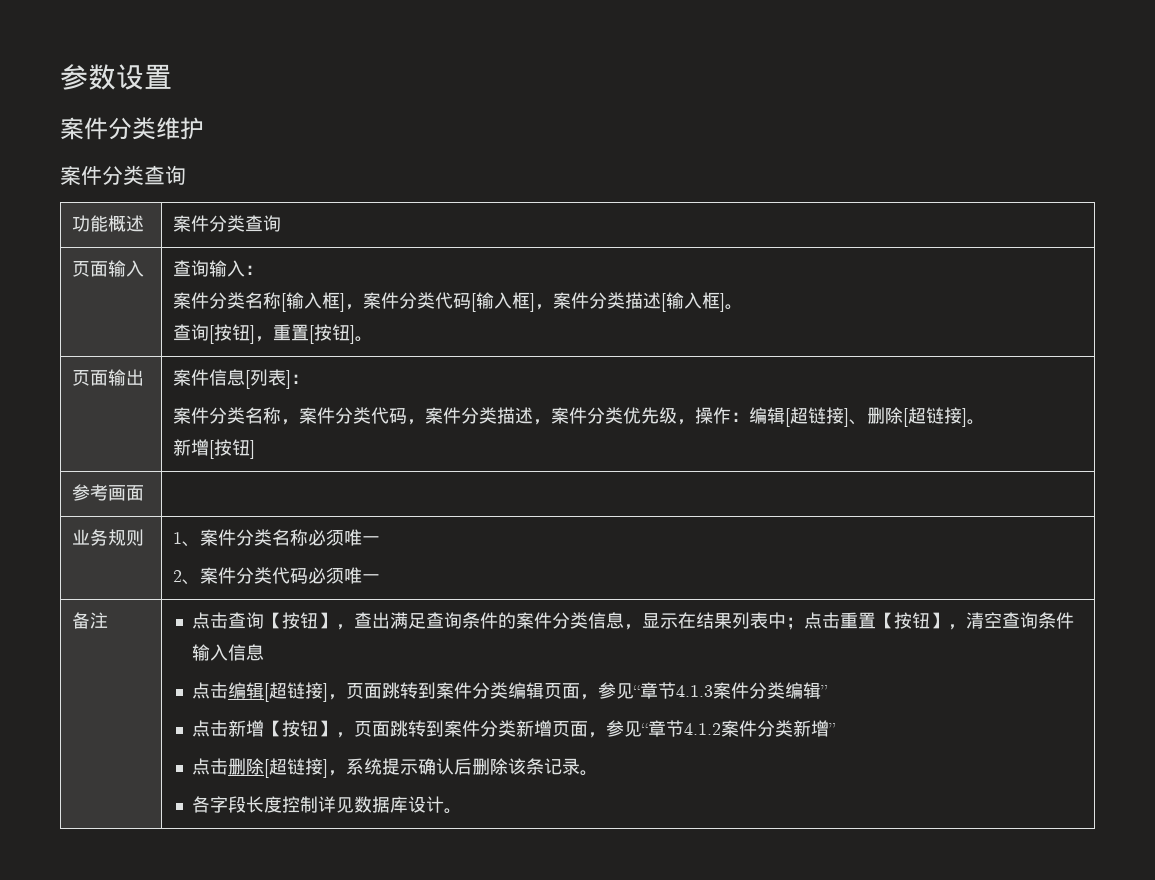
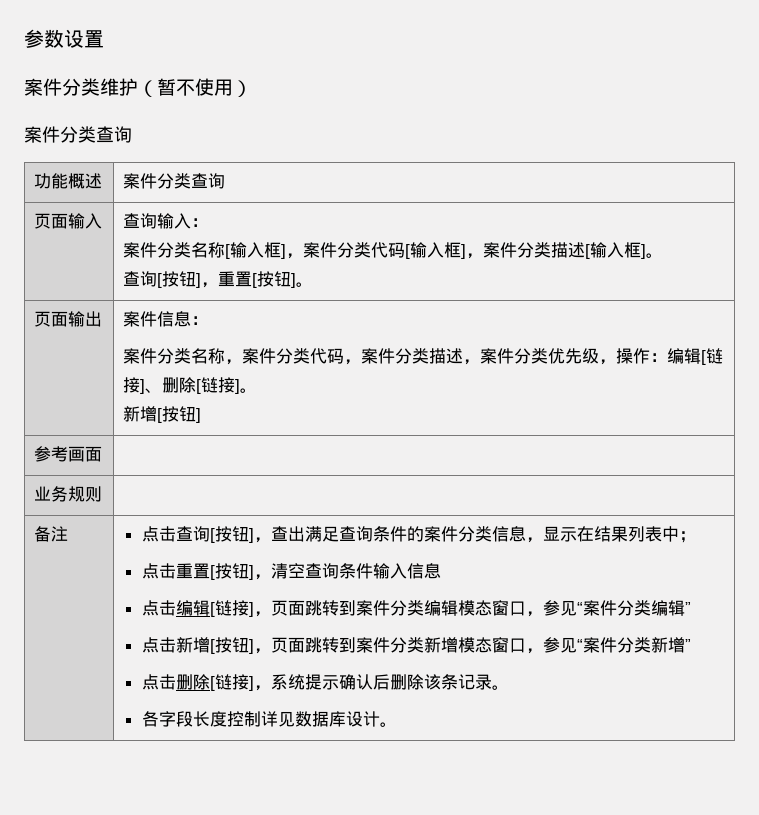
(204, 128) none -> [138,78,252,97] （暂不使用）
[244,369,291,389] [列表] -> (191, 319) none
[789,407,808,424] 超 -> (706, 357) none
[907,407,926,424] 超 -> (201, 386) none
[172,529,380,547] [172,567,380,585] 1、案件分类名称必须唯一 // 2、案件分类代码必须唯一 -> (102, 494) none
[264,612,337,629] 【按钮】 -> [209,526,254,543] [按钮]
(805, 623) none -> (696, 537) //
[876,612,949,629] 【按钮】 -> [209,563,254,580] [按钮]
[269,682,288,699] 超 -> (215, 609) none
[544,682,714,700] 页面，参见“章节4.1.3 -> [457,600,583,617] 模态窗口，参见“
[264,720,337,737] 【按钮】 -> [209,637,254,654] [按钮]
[552,720,722,738] 页面，参见“章节4.1.2 -> [457,637,583,654] 模态窗口，参见“
[269,758,288,775] 超 -> (215, 683) none

